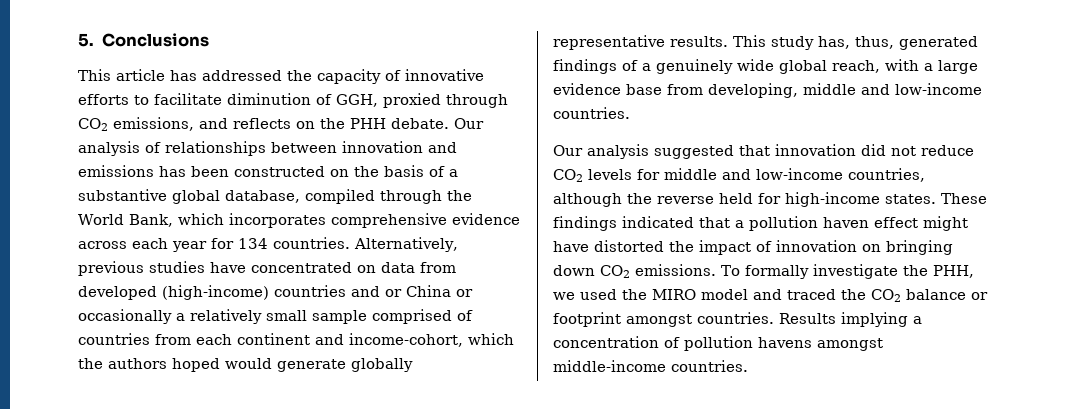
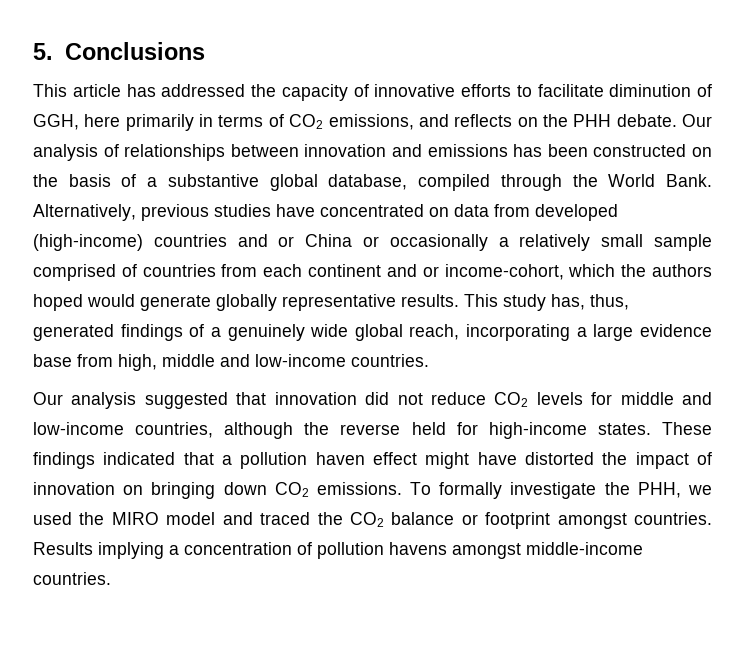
[383,93,508,108] proxied through -> [84,114,284,131] here primarily in terms of
[128,213,520,228] [78,237,350,252] Bank, which incorporates comprehensive evidence across each year for 134 countries. -> [666,174,713,187] Bank.
(344, 339) none -> [422,266,439,277] or
[885,59,919,71] with -> [466,324,571,341] incorporating
[708,83,798,98] developing, -> [118,354,157,371] high,

